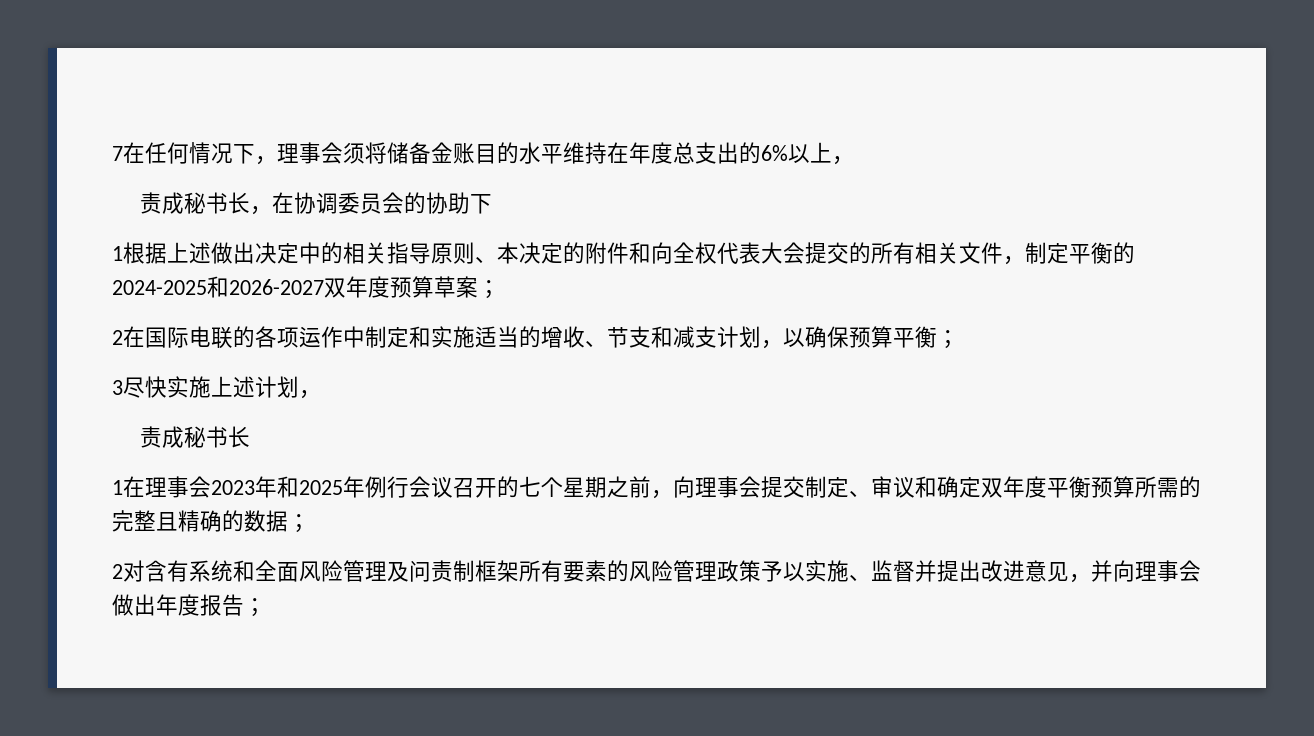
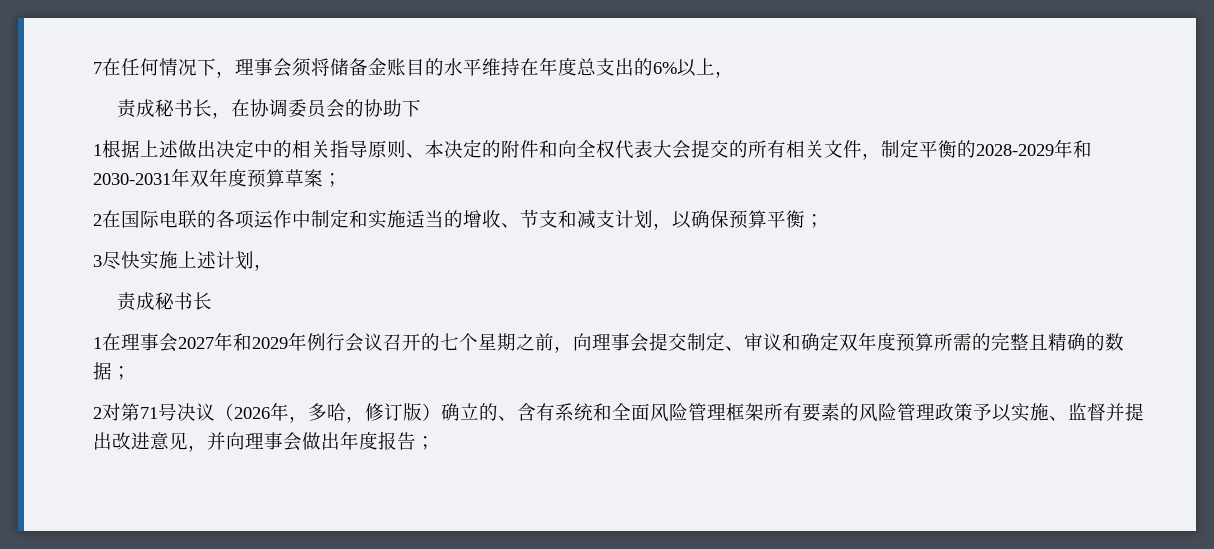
[112,276,324,298] 2024-2025和2026-2027 -> [976,139,1092,158] [93,168,190,187] 2028-2029年和2030-2031年
[211,476,343,498] 2023年和2025 -> [178,332,288,351] 2027年和2029
[1047,476,1091,498] 平衡 -> (896, 342) none
(145, 571) none -> [121,402,517,423] 第71号决议（2026年，多哈，修订版）确立的、
[387,560,475,582] 及问责制 -> (726, 411) none

